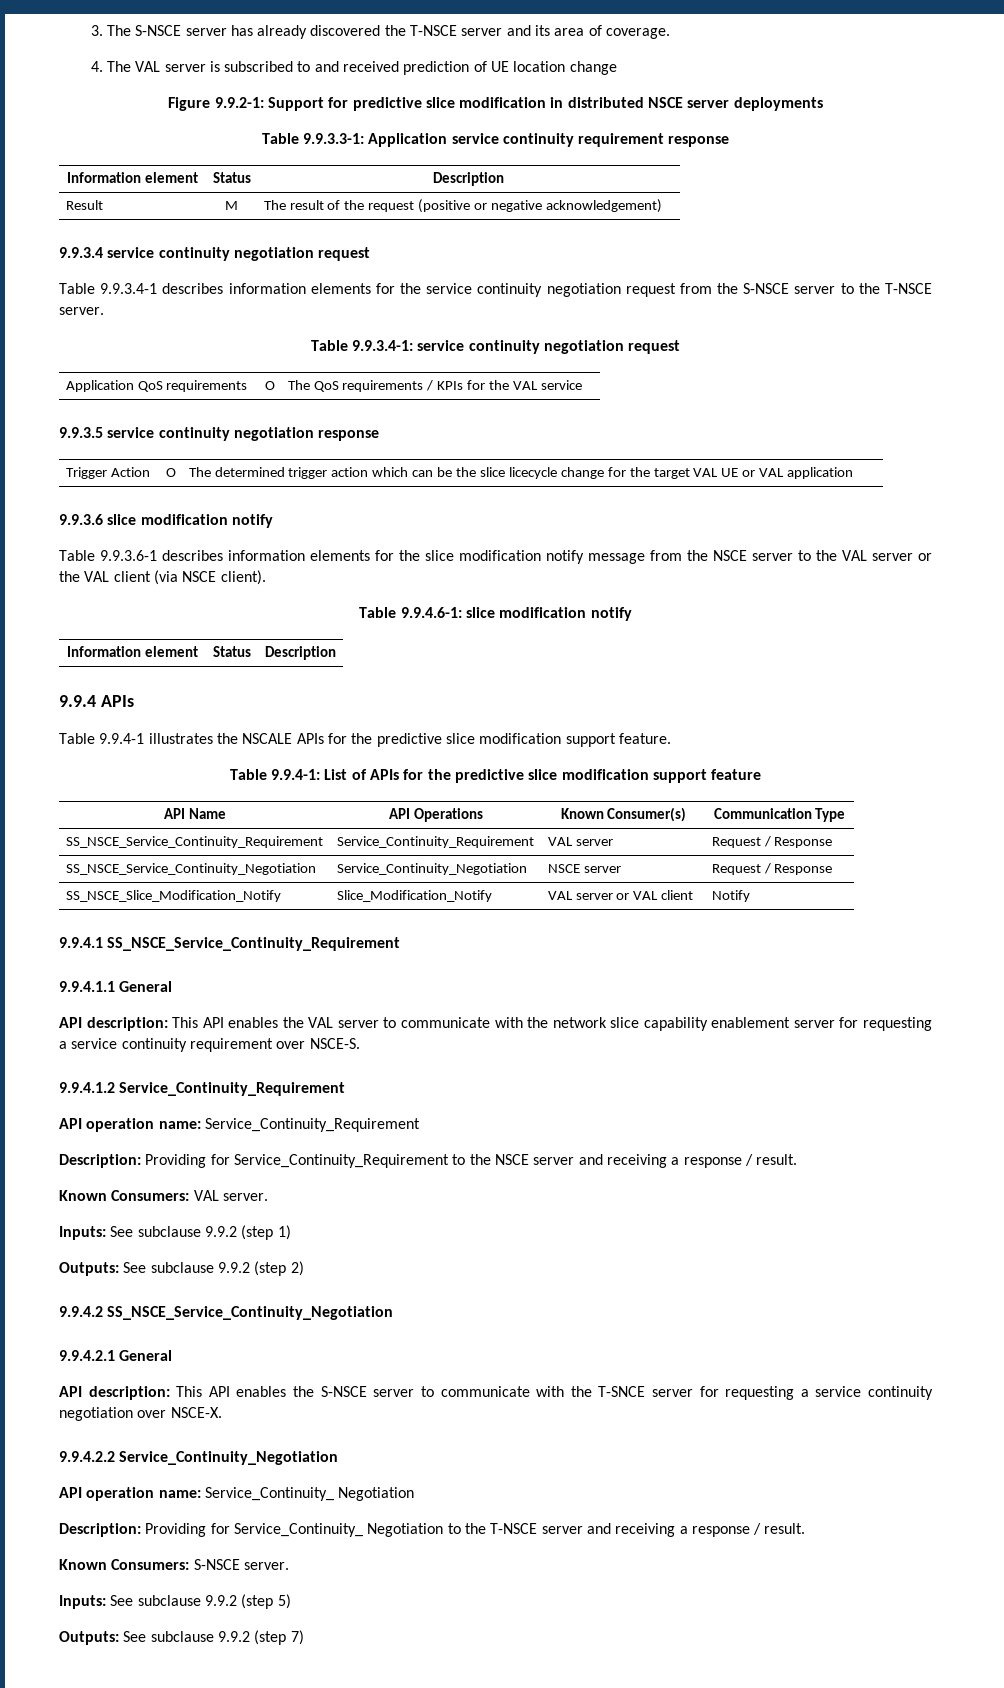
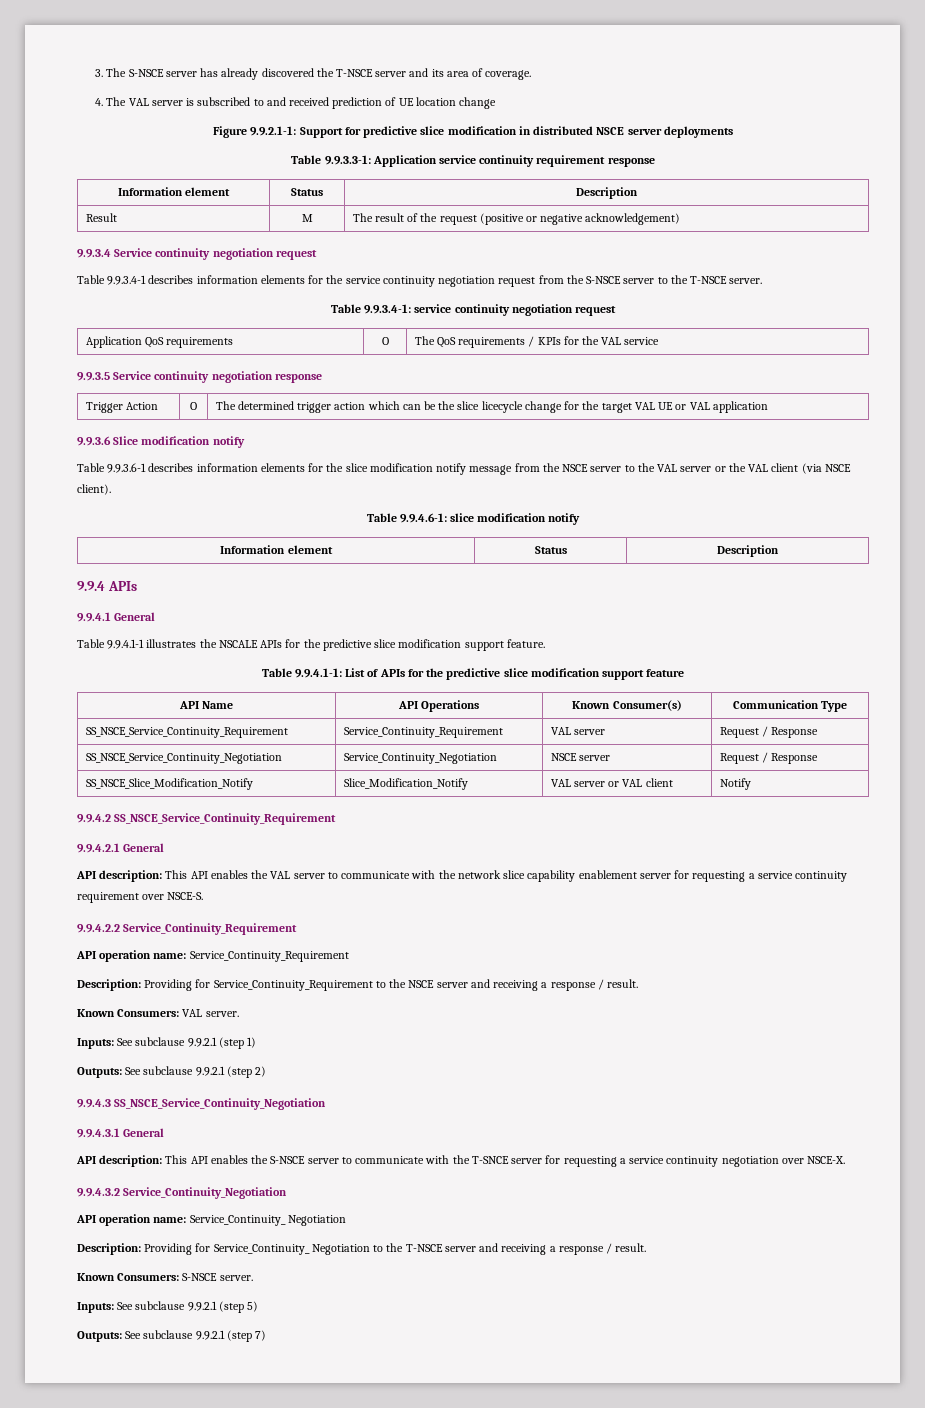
[214,97,264,108] 9.9.2-1: -> [250,126,297,136] 9.9.2.1-1:
[107,247,155,258] service -> [114,248,153,257] Service
[107,427,155,438] service -> [113,371,152,380] Service
[107,514,137,525] slice -> [113,436,139,445] Slice
[59,733,145,744] // Table 9.9.4-1 -> [77,612,156,622] [77,639,145,649] // 9.9.4.1 General // Table 9.9.4.1-1
[271,769,321,780] 9.9.4-1: -> [294,668,342,678] 9.9.4.1-1:
[59,937,103,948] 9.9.4.1 -> [77,814,111,823] 9.9.4.2
[59,981,115,992] 9.9.4.1.1 -> [77,843,120,853] 9.9.4.2.1
[59,1082,115,1093] 9.9.4.1.2 -> [77,924,120,933] 9.9.4.2.2
[204,1226,237,1237] 9.9.2 -> [187,1037,217,1047] 9.9.2.1
[217,1262,250,1273] 9.9.2 -> [195,1066,225,1076] 9.9.2.1
[59,1306,103,1317] 9.9.4.2 -> [77,1099,111,1108] 9.9.4.3
[59,1350,115,1361] 9.9.4.2.1 -> [77,1128,120,1138] 9.9.4.3.1
[59,1451,115,1462] 9.9.4.2.2 -> [77,1188,120,1197] 9.9.4.3.2
[204,1595,237,1606] 9.9.2 -> [187,1301,217,1311] 9.9.2.1
[217,1631,250,1642] 9.9.2 -> [195,1330,225,1340] 9.9.2.1

